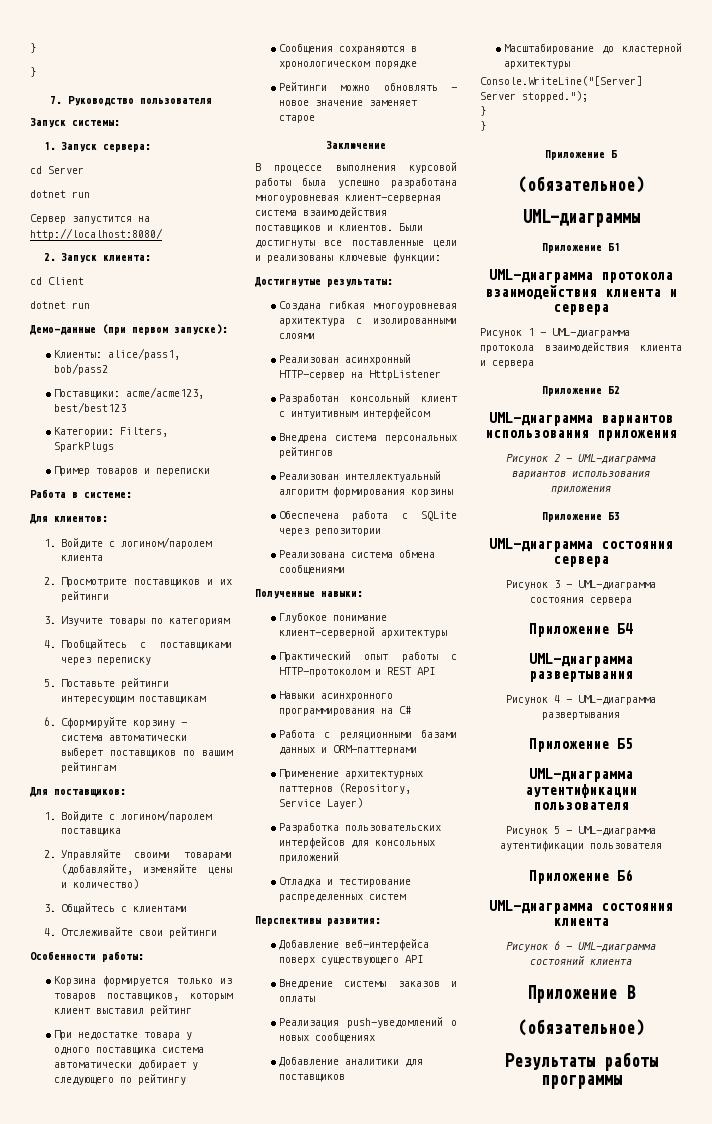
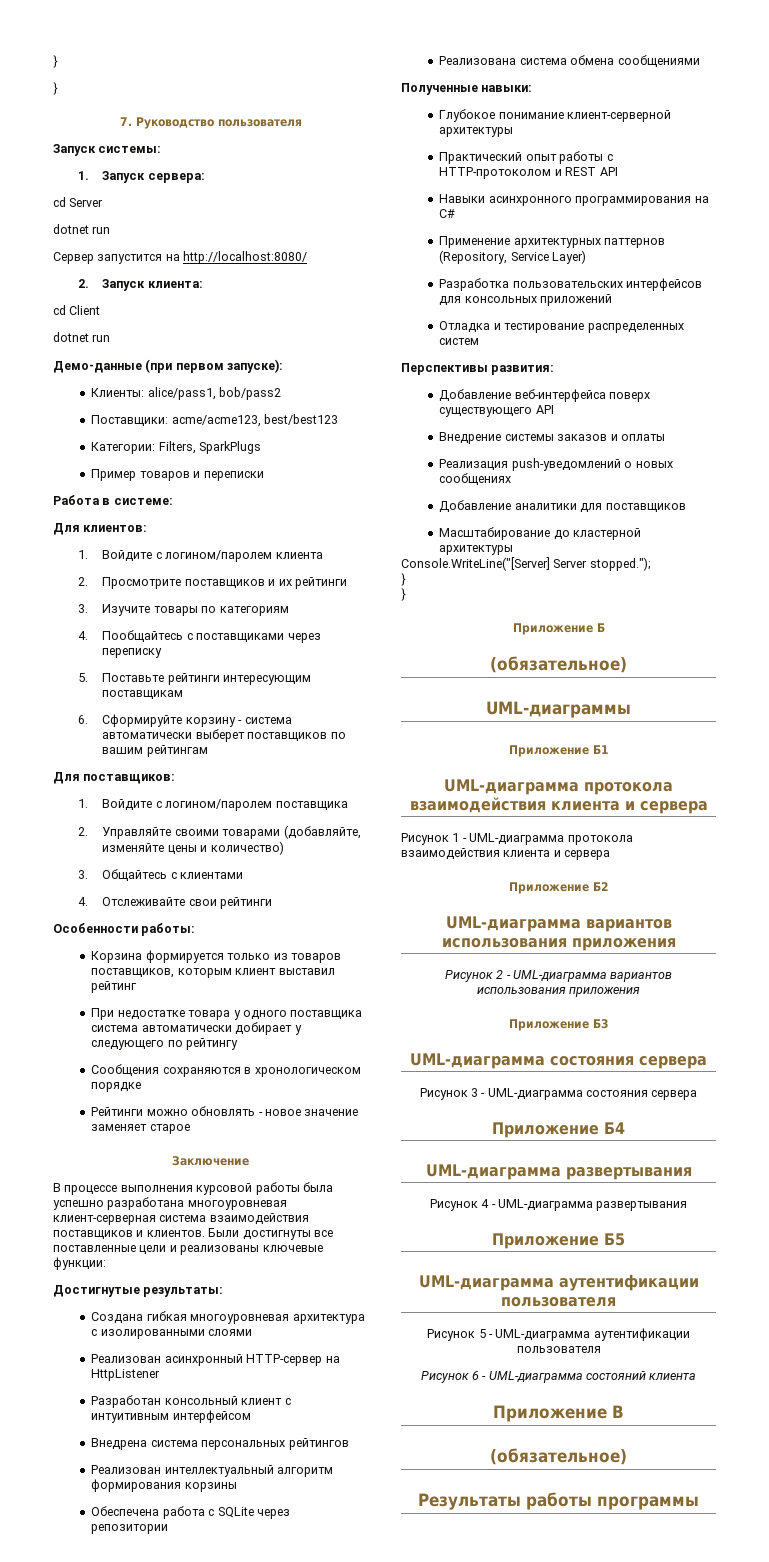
[278,729,457,740] [278,745,417,755] // Работа с реляционными базами данных и ORM-паттернами -> (456, 213) none
[529,869,633,884] [489,900,673,914] [553,918,609,926] // Приложение Б6 // UML-диаграмма состояния клиента -> (601, 1349) none

